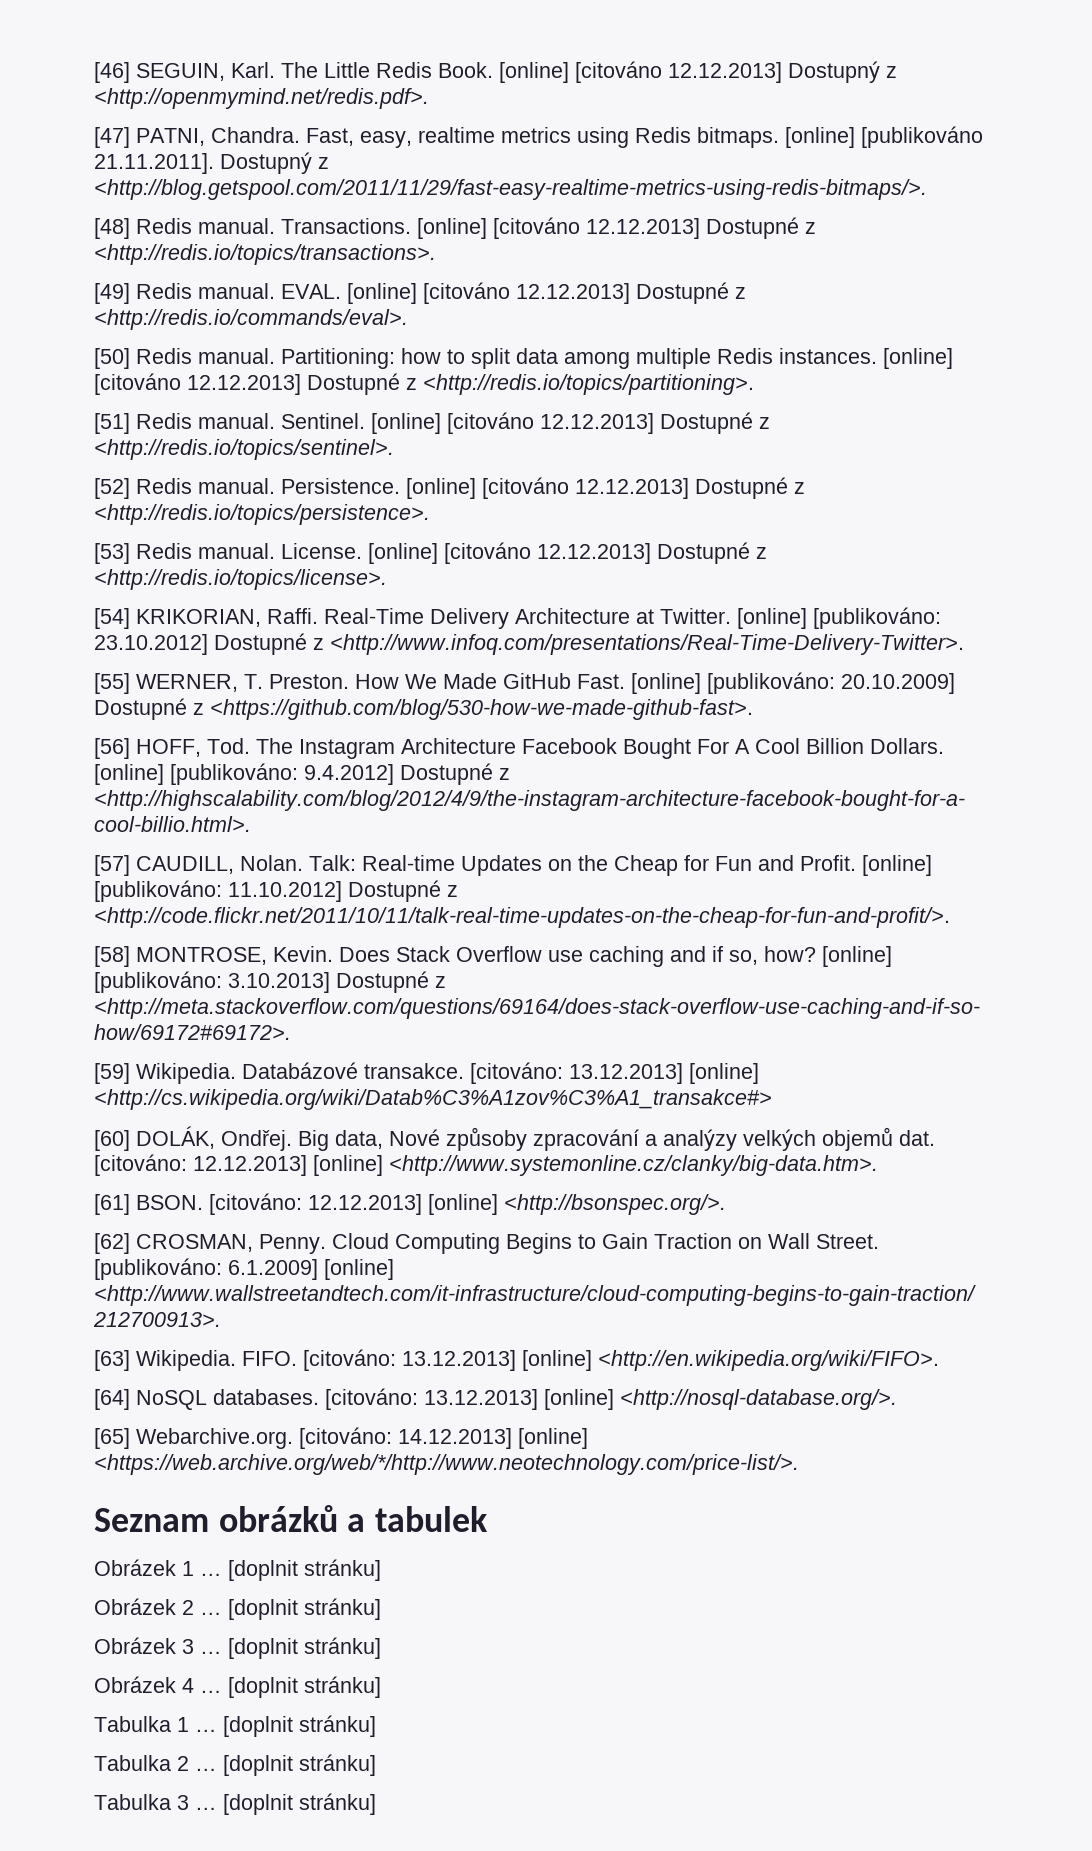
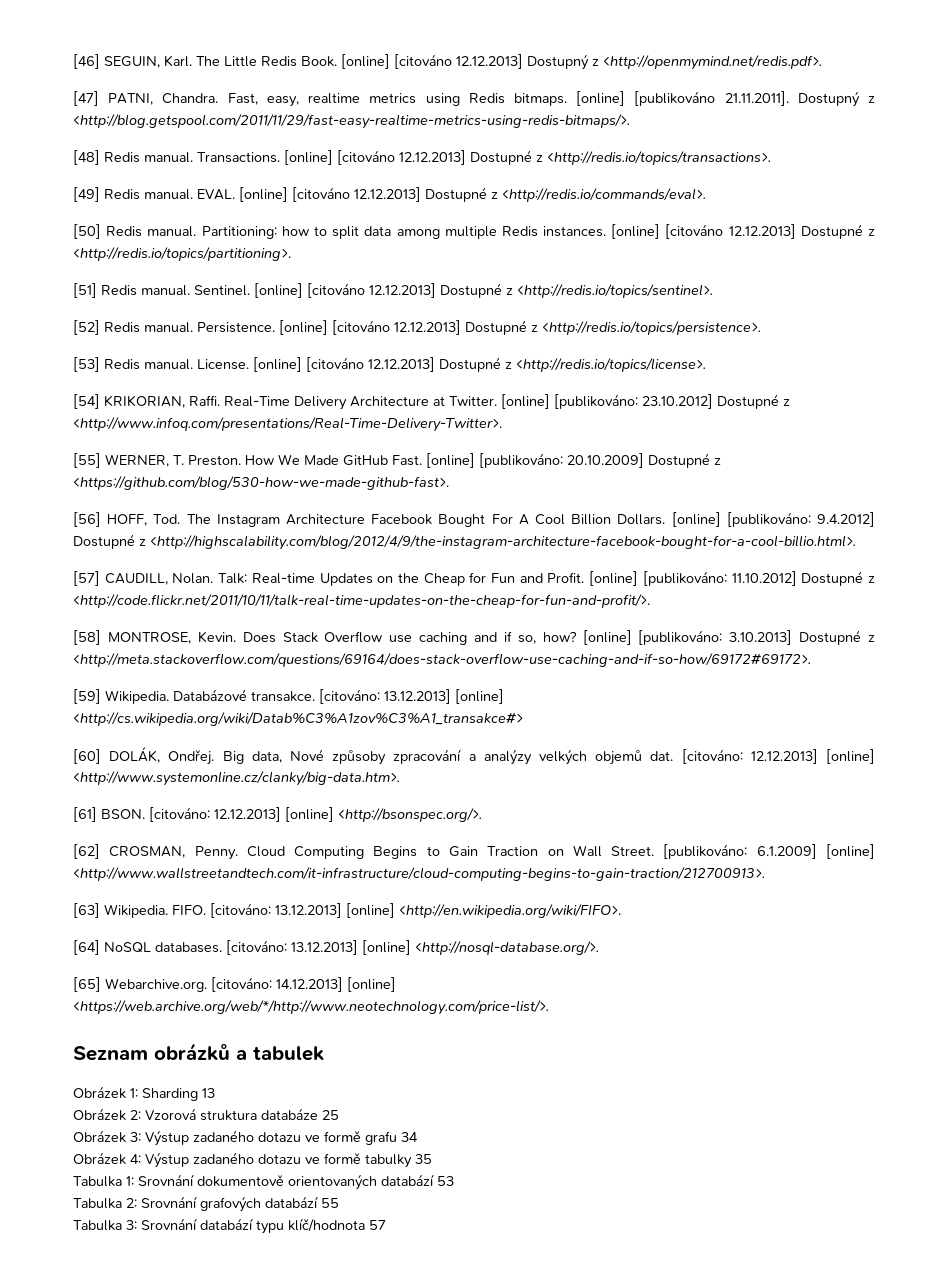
[182,1559,381,1581] [94,1598,381,1620] [94,1637,381,1659] [94,1676,381,1698] [94,1715,376,1737] [94,1754,376,1776] [94,1793,376,1815] 1 … [doplnit stránku] // Obrázek 2 … [doplnit stránku] // Obrázek 3 … [doplnit stránku] // Obrázek 4 … [doplnit stránku] // Tabulka 1 … [doplnit stránku] // Tabulka 2 … [doplnit stránku] // Tabulka 3 … [doplnit stránku] -> [130,1088,215,1101] [73,1108,339,1121] [73,1130,418,1146] [73,1152,432,1168] [73,1174,454,1190] [73,1196,339,1212] [73,1218,386,1234] 1: Sharding 13 // Obrázek 2: Vzorová struktura databáze 25 // Obrázek 3: Výstup zadaného dotazu ve formě grafu 34 // Obrázek 4: Výstup zadaného dotazu ve formě tabulky 35 // Tabulka 1: Srovnání dokumentově orientovaných databází 53 // Tabulka 2: Srovnání grafových databází 55 // Tabulka 3: Srovnání databází typu klíč/hodnota 57

